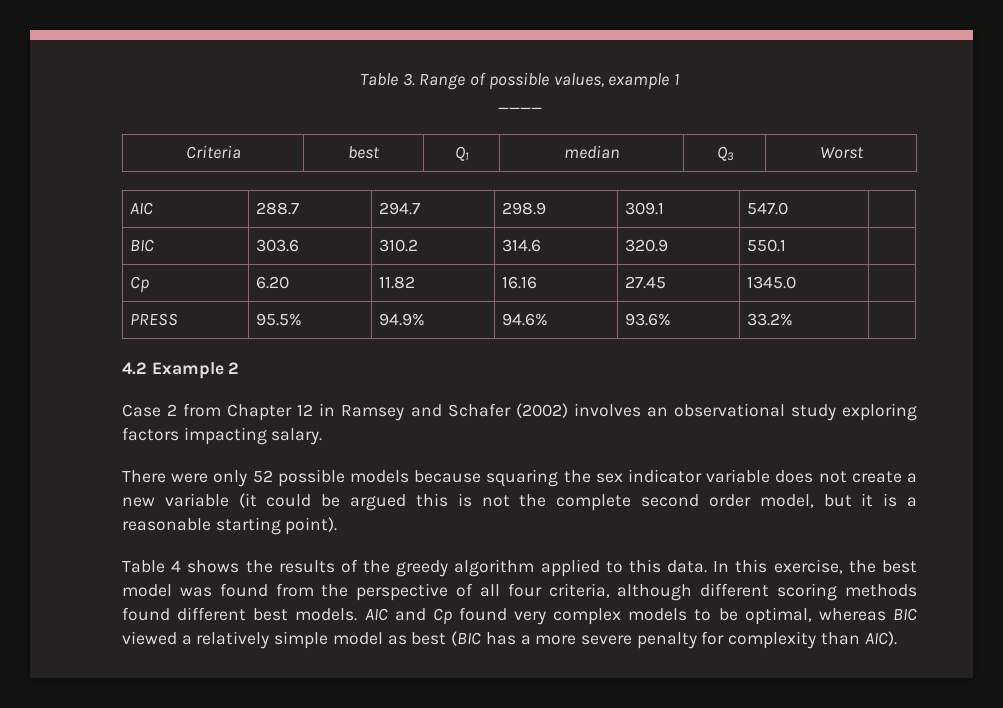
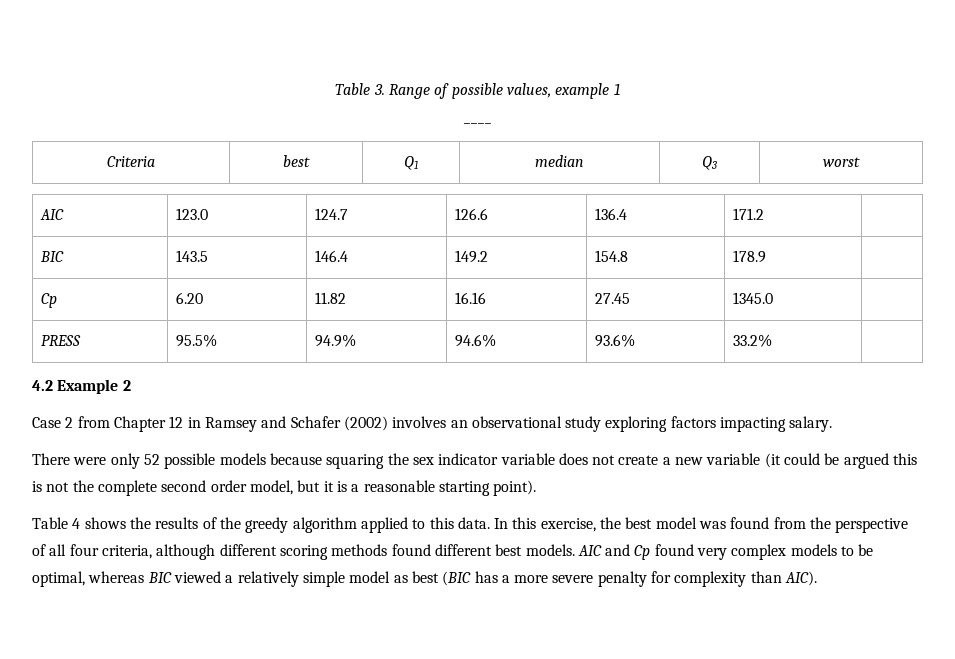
[819,147,864,159] Worst -> [823,157,860,167] worst
[255,202,299,215] [378,202,420,215] [501,202,546,215] [624,202,664,215] [746,202,788,215] [129,239,154,252] [255,239,299,252] [378,239,418,252] [501,239,541,252] [624,239,668,252] [746,239,786,252] 288.7 | 294.7 | 298.9 | 309.1 | 547.0 | // BIC | 303.6 | 310.2 | 314.6 | 320.9 | 550.1 -> [175,208,208,220] [314,208,348,220] [454,208,488,220] [594,208,627,220] [732,208,764,220] [39,251,64,262] [175,250,208,262] [314,250,348,262] [454,250,488,263] [594,250,628,262] [732,250,766,263] 123.0 | 124.7 | 126.6 | 136.4 | 171.2 | // BIC | 143.5 | 146.4 | 149.2 | 154.8 | 178.9

